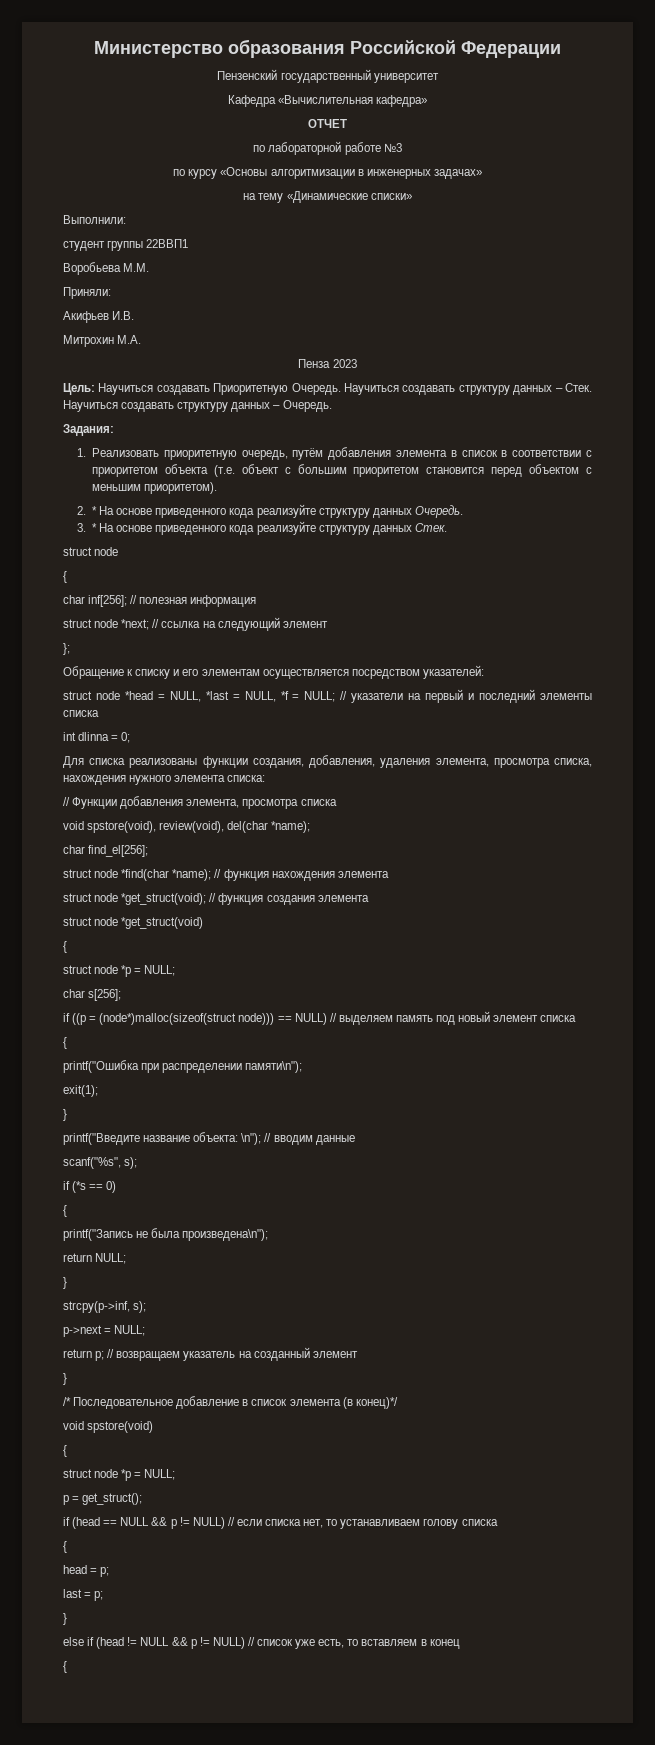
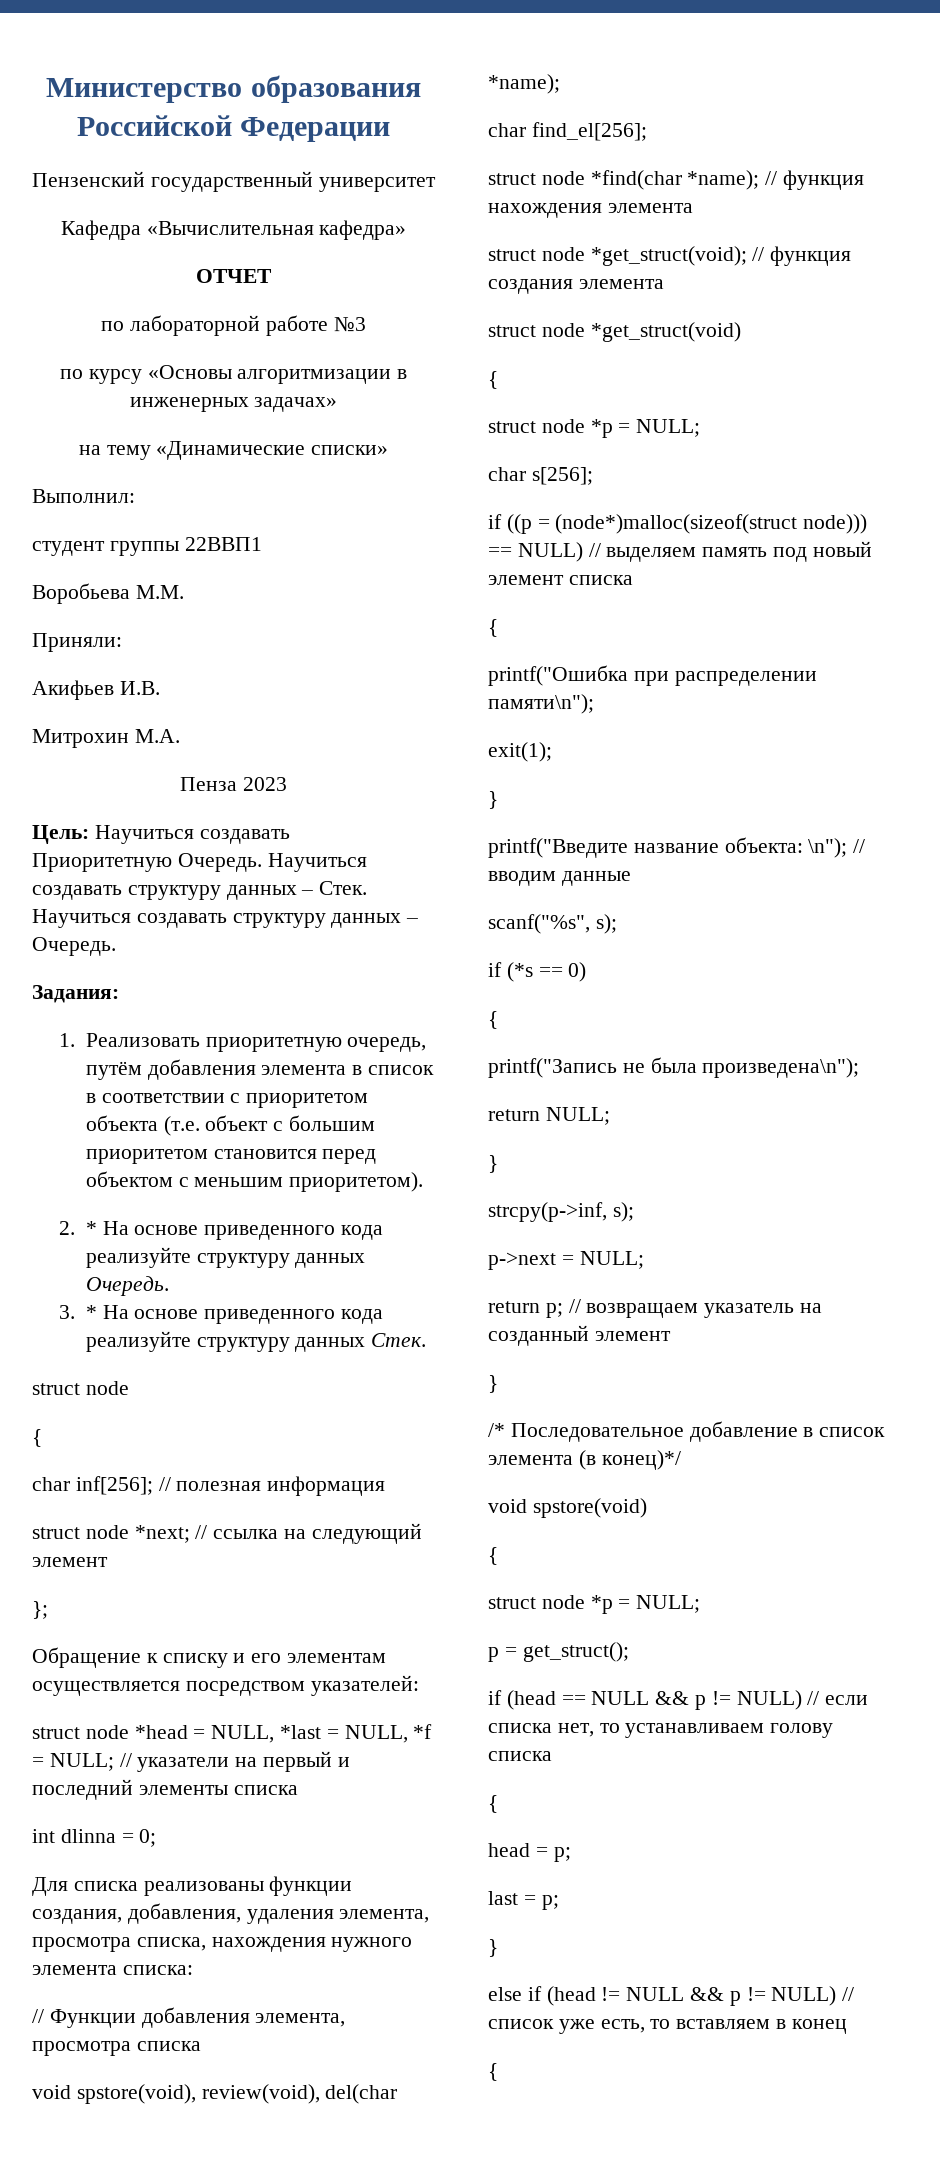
[63,215,126,224] Выполнили: -> [32,489,135,503] Выполнил:

